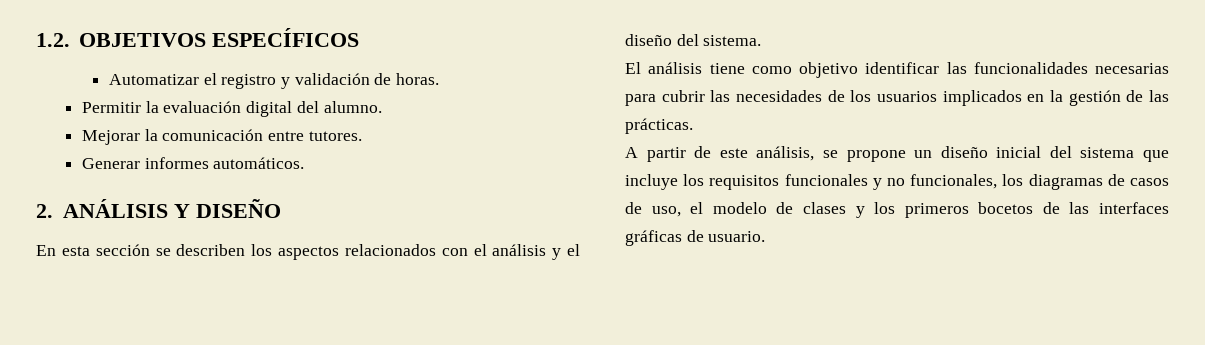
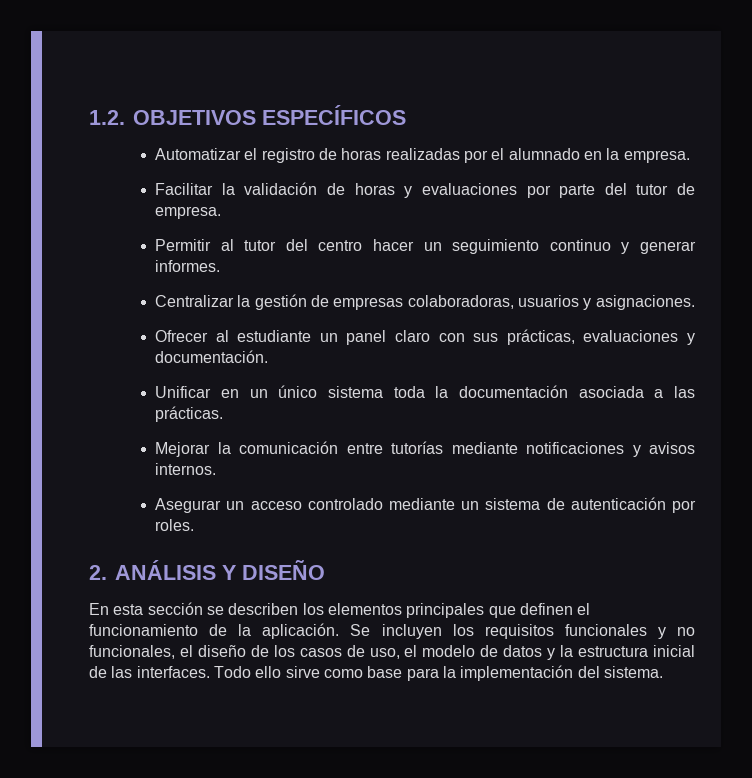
[280,73,440,89] [82,101,382,117] [82,129,362,145] [82,157,305,169] y validación de horas. // Permitir la evaluación digital del alumno. // Mejorar la comunicación entre tutores. // Generar informes automáticos. -> [319,148,690,163] [155,182,695,198] [155,206,222,219] [155,239,696,254] [155,260,221,272] [155,294,695,310] [155,329,695,345] [155,350,269,363] [155,385,696,398] [155,406,224,422] [155,441,695,457] [155,463,217,475] [155,497,697,513] [155,519,195,531] de horas realizadas por el alumnado en la empresa. // Facilitar la validación de horas y evaluaciones por parte del tutor de empresa. // Permitir al tutor del centro hacer un seguimiento continuo y generar informes. // Centralizar la gestión de empresas colaboradoras, usuarios y asignaciones. // Ofrecer al estudiante un panel claro con sus prácticas, evaluaciones y documentación. // Unificar en un único sistema toda la documentación asociada a las prácticas. // Mejorar la comunicación entre tutorías mediante notificaciones y avisos internos. // Asegurar un acceso controlado mediante un sistema de autenticación por roles.
[278,244,580,260] [625,34,762,46] [625,62,1169,78] [625,90,1169,106] [625,118,693,134] [625,146,1169,162] [625,174,678,190] aspectos relacionados con el análisis y el diseño del sistema. // El análisis tiene como objetivo identificar las funcionalidades necesarias para cubrir las necesidades de los usuarios implicados en la gestión de las prácticas. // A partir de este análisis, se propone un diseño inicial del sistema que incluye -> [327,603,591,618] [89,623,442,639] elementos principales que definen el funcionamiento de la aplicación. Se incluyen
[1002,174,1125,190] los diagramas de -> [179,645,295,657] el diseño de los
[802,202,1169,218] [625,230,766,246] clases y los primeros bocetos de las interfaces gráficas de usuario. -> [503,645,695,660] [89,665,663,681] datos y la estructura inicial de las interfaces. Todo ello sirve como base para la implementación del sistema.

